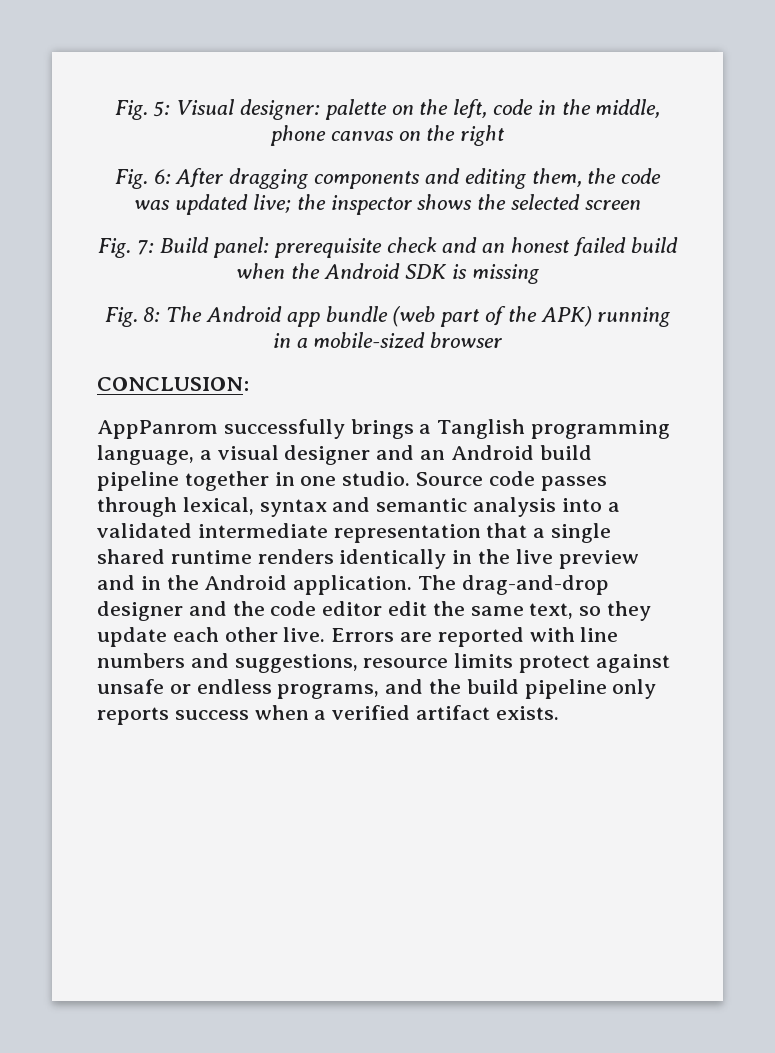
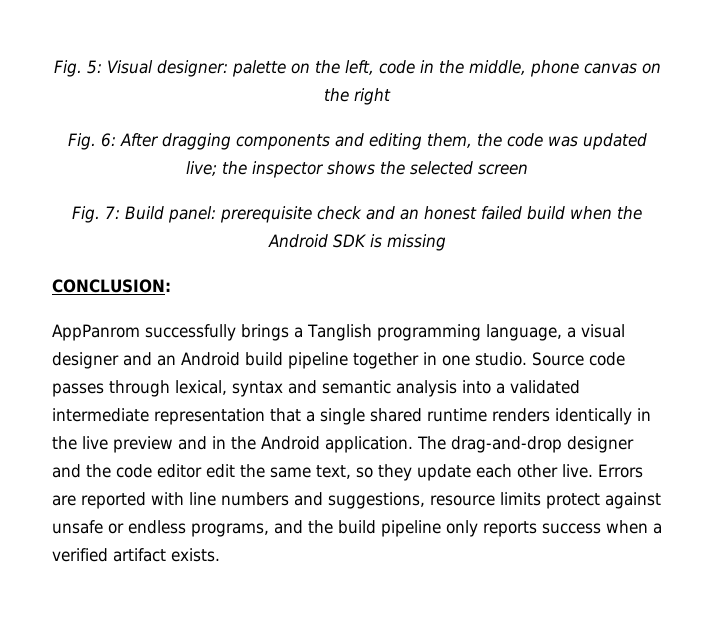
[104,306,671,327] [272,332,503,348] // Fig. 8: The Android app bundle (web part of the APK) running in a mobile-sized browser -> (446, 242) none

